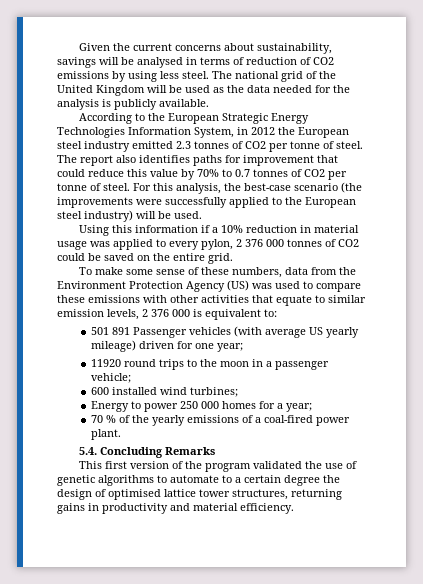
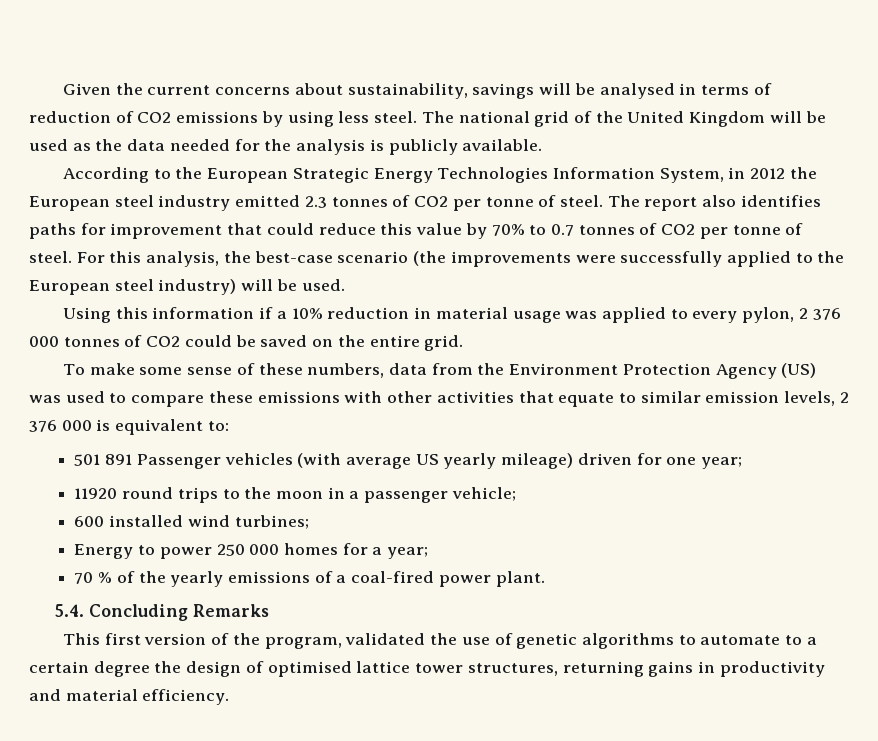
[205,463,252,472] program -> [264,637,342,649] program,

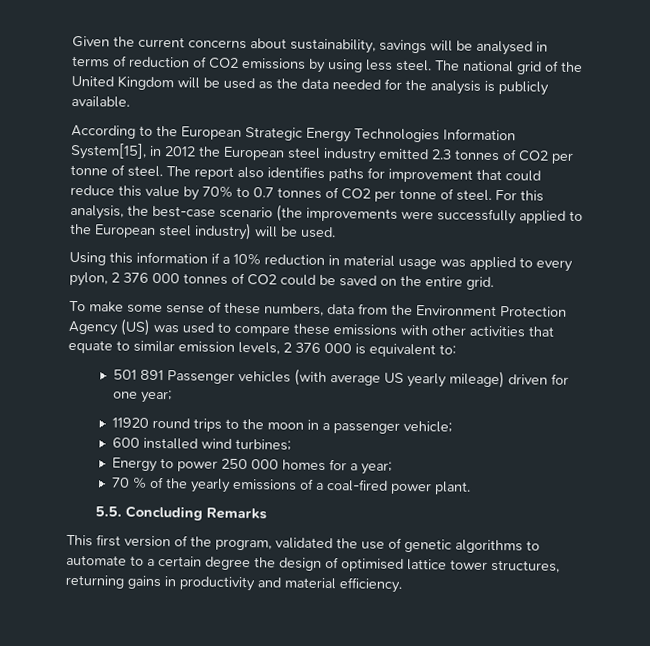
[659,168,724,183] System, -> [70,142,147,160] System[15],
[55,604,85,617] 5.4. -> [94,506,122,517] 5.5.

